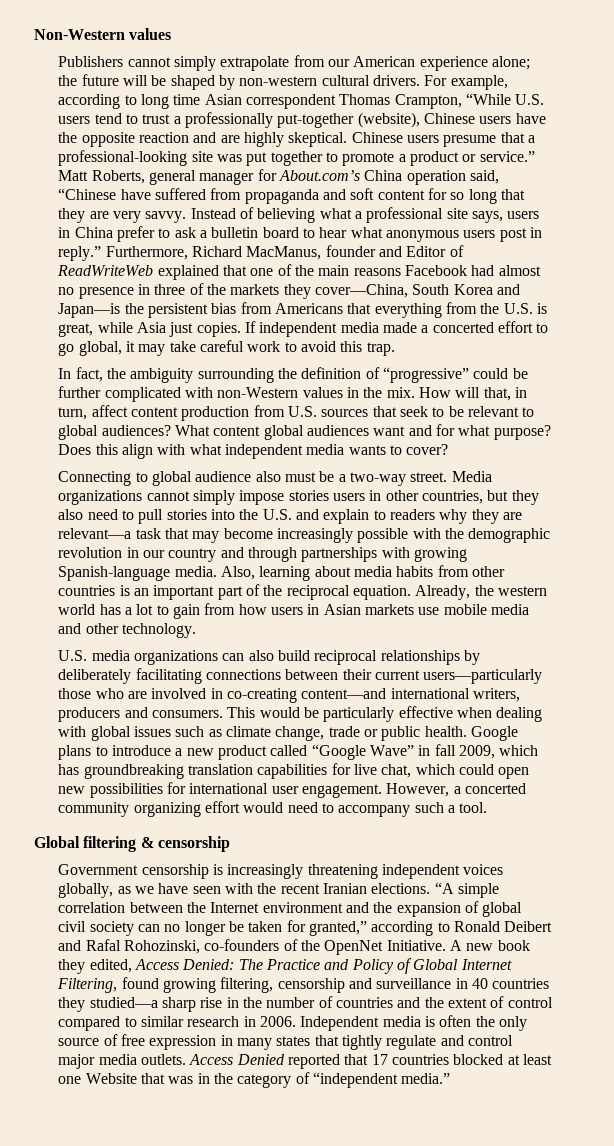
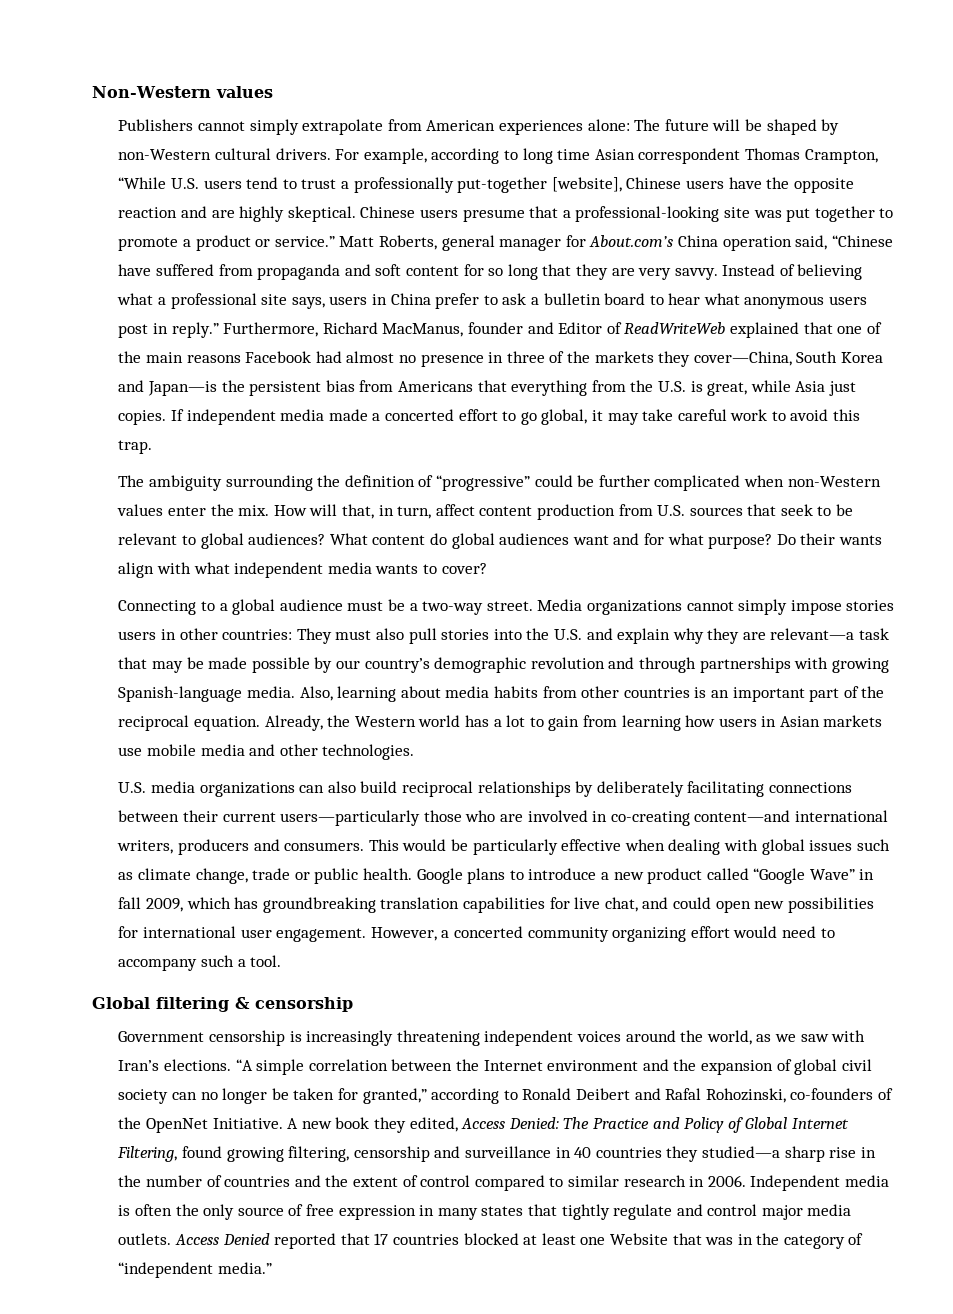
[328,56,531,71] [58,75,78,86] our American experience alone; the -> [426,119,661,135] American experiences alone: The
[239,76,318,86] non-western -> [118,149,212,160] non-Western
[357,112,420,128] (website), -> [551,177,622,192] [website],
[58,367,127,382] In fact, the -> [118,475,145,487] The
[185,387,214,398] with -> [743,475,784,487] when
[347,387,360,398] in -> [168,506,207,516] enter
(261, 431) none -> [429,533,447,545] do
[58,444,118,455] Does this -> [776,533,882,545] Do their wants
(148, 477) none -> [219,603,228,611] a
[255,471,281,482] also -> (343, 605) none
[422,490,539,505] [58,509,135,520] countries, but they also need to -> [222,628,404,644] countries: They must also
[373,509,435,520] to readers -> (671, 636) none
[223,528,551,543] [58,547,217,562] become increasingly possible with the demographic revolution in our country -> [186,657,605,673] be made possible by our country’s demographic revolution
[497,586,547,596] western -> [354,716,416,727] Western
(236, 609) none -> [621,715,681,731] learning
[122,623,197,638] technology. -> [322,744,415,760] technologies.
[415,764,455,775] which -> [642,897,669,909] and
[58,883,368,898] globally, as we have seen with the recent Iranian -> [625,1030,866,1045] [118,1060,160,1071] around the world, as we saw with Iran’s

